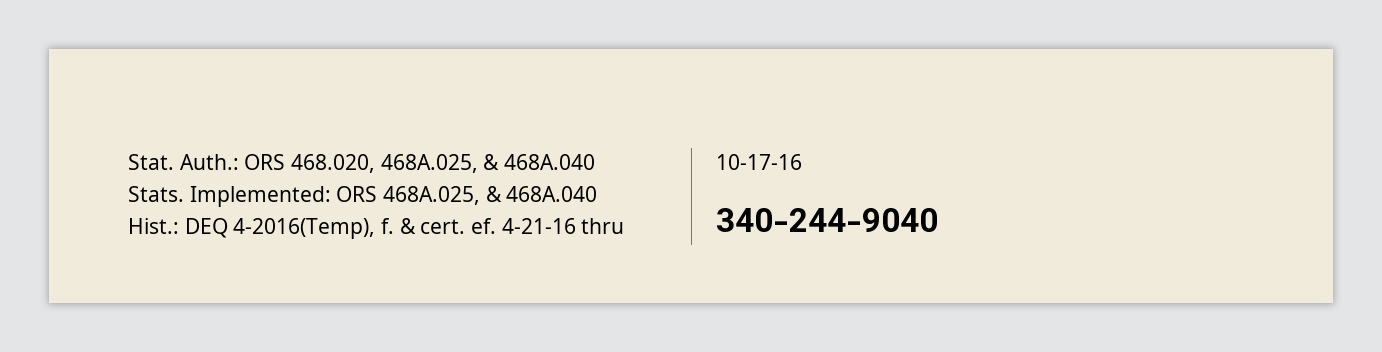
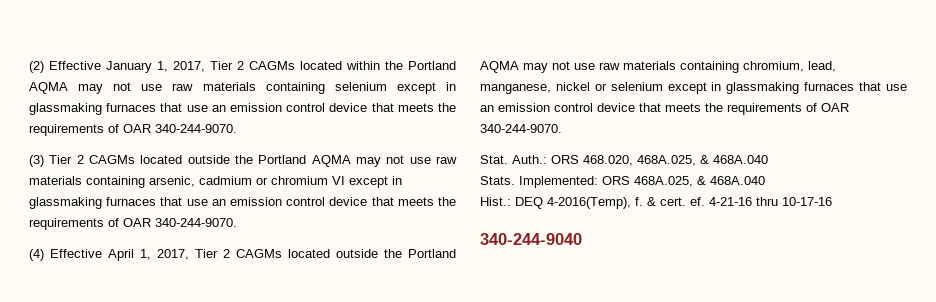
(128, 162) none -> [29,61,456,73] [29,82,456,94] [29,103,456,115] [29,124,237,136] [29,155,457,167] [29,176,402,188] [29,197,456,209] [29,218,237,230] [29,249,456,261] [480,61,836,73] [480,82,907,94] [480,103,849,115] [480,124,562,133] (2) Effective January 1, 2017, Tier 2 CAGMs located within the Portland AQMA may not use raw materials containing selenium except in glassmaking furnaces that use an emission control device that meets the requirements of OAR 340-244-9070. // (3) Tier 2 CAGMs located outside the Portland AQMA may not use raw materials containing arsenic, cadmium or chromium VI except in glassmaking furnaces that use an emission control device that meets the requirements of OAR 340-244-9070. // (4) Effective April 1, 2017, Tier 2 CAGMs located outside the Portland AQMA may not use raw materials containing chromium, lead, manganese, nickel or selenium except in glassmaking furnaces that use an emission control device that meets the requirements of OAR 340-244-9070. //

